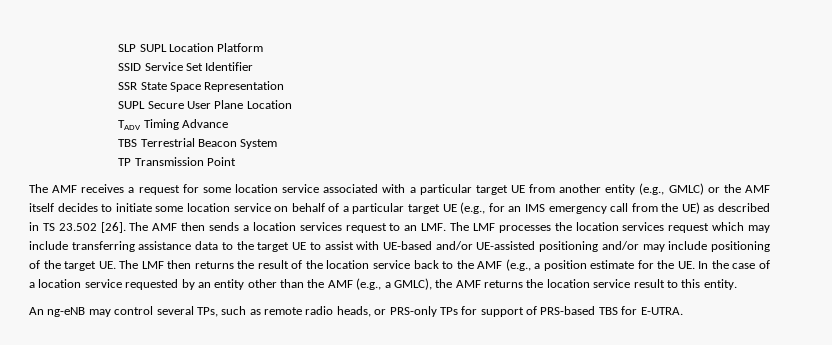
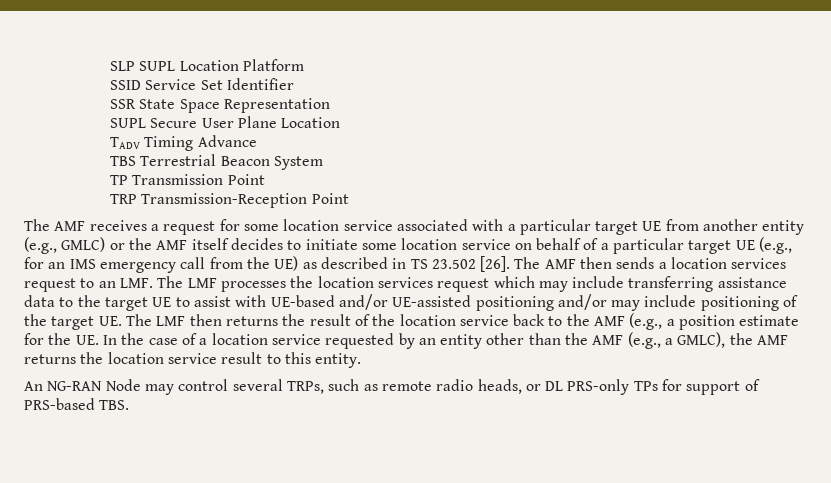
(237, 161) none -> [110,193,349,208] // TRP Transmission-Reception Point
[47,307,86,317] ng-eNB -> [47,379,141,391] NG-RAN Node
[196,307,218,317] TPs, -> [286,381,324,394] TRPs,
(387, 312) none -> [545,381,564,391] DL
[598,306,683,315] TBS for E-UTRA. -> [99,400,130,410] TBS.

